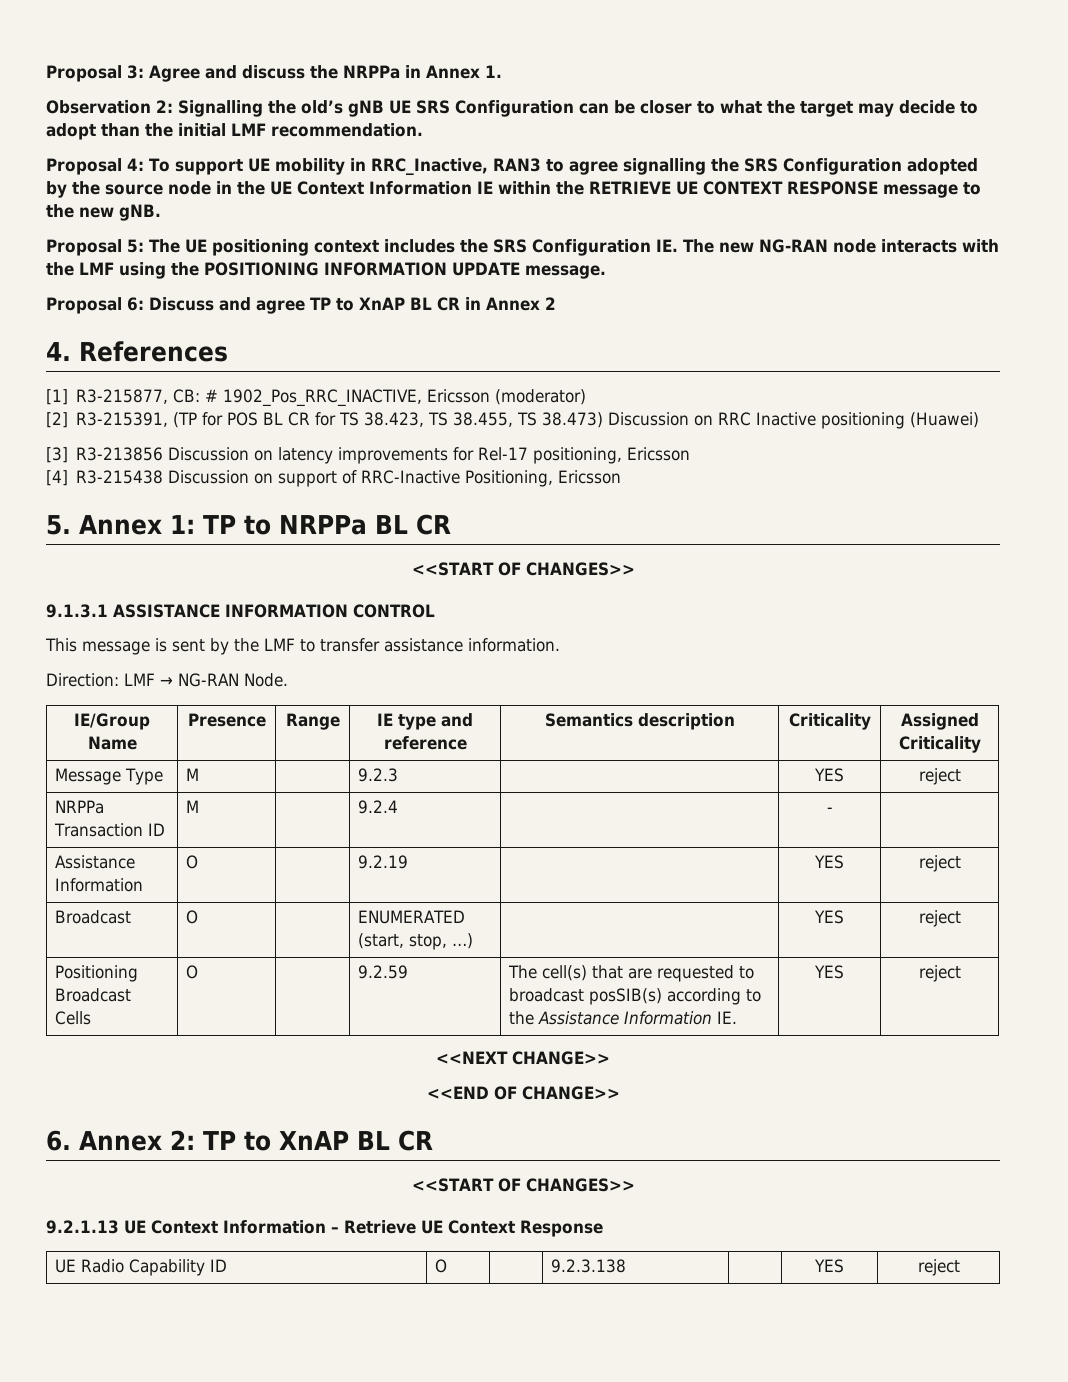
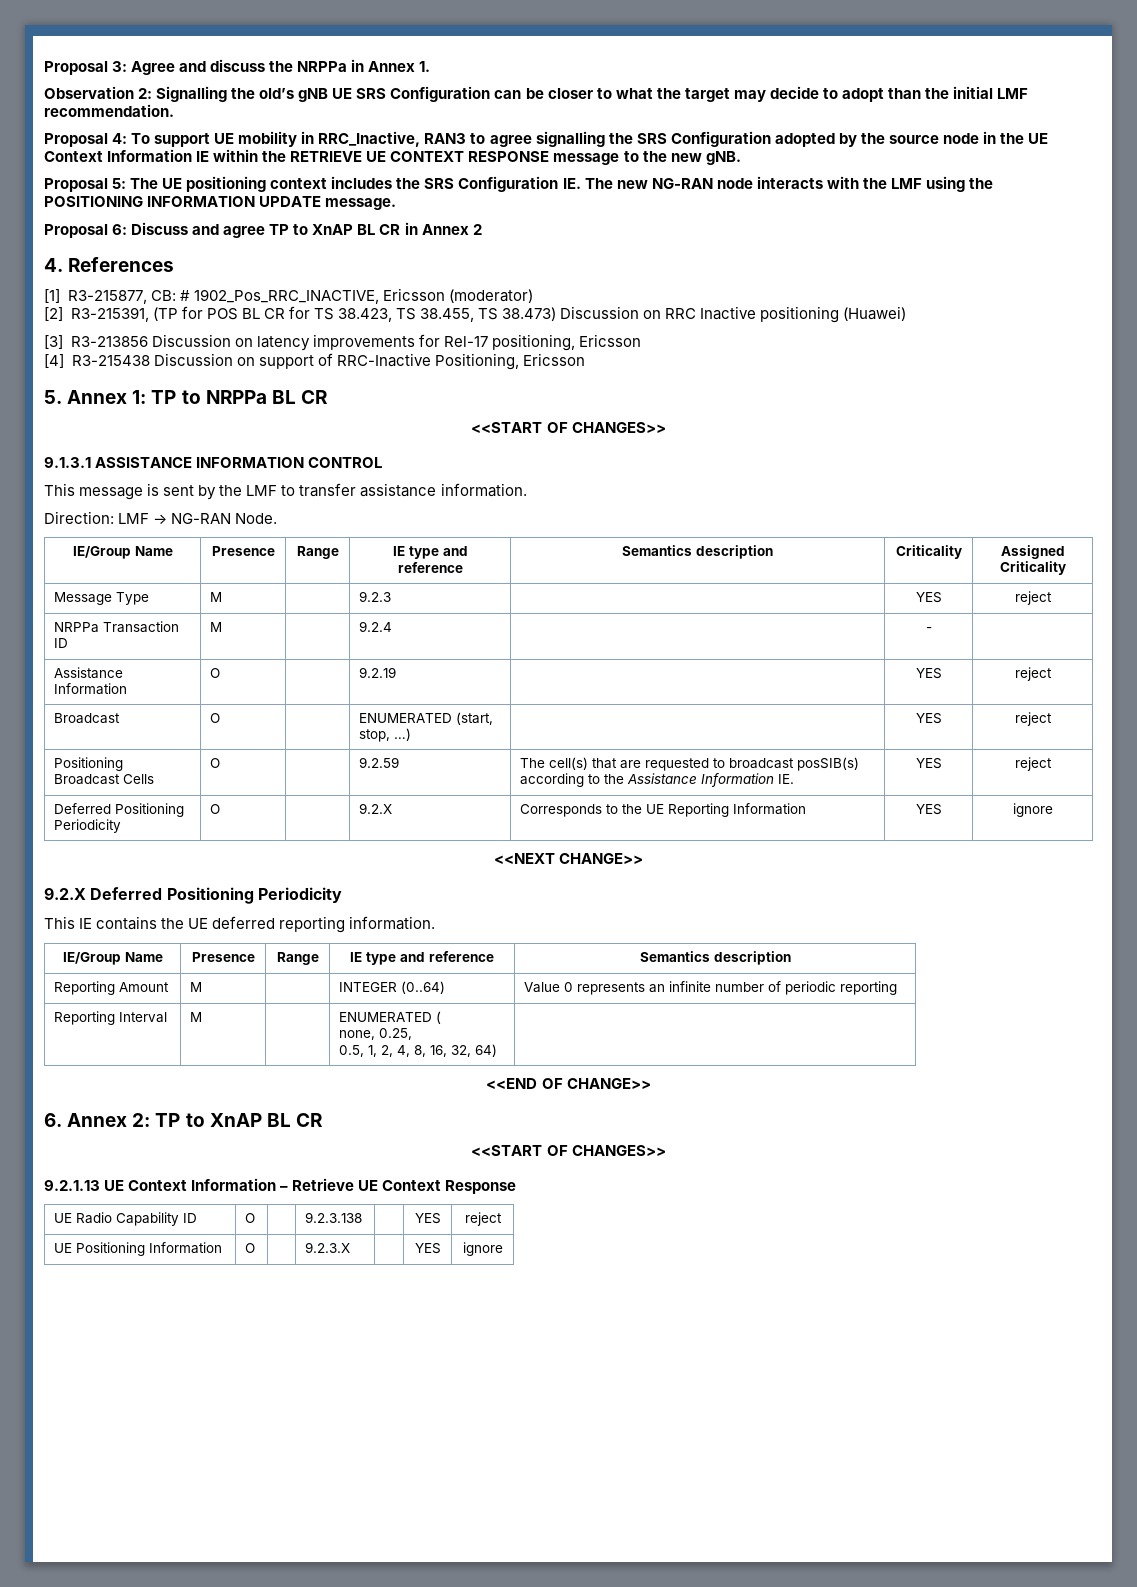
[436,1051,610,1065] // <<NEXT CHANGE>> -> [54,803,185,817] [54,819,122,833] [210,804,221,814] [359,803,393,814] [520,803,807,817] [915,804,942,815] [1012,803,1053,817] [493,853,644,864] [44,887,342,904] [44,916,436,933] [62,952,163,965] [191,952,255,962] [276,952,319,965] [350,951,494,965] [639,951,791,965] [54,981,170,995] [190,982,203,992] [339,981,446,994] [524,981,898,995] [54,1011,168,1025] [190,1012,203,1022] [339,1011,442,1024] [339,1028,413,1040] [339,1044,498,1057] // Deferred Positioning Periodicity | O | | 9.2.X | Corresponds to the UE Reporting Information | YES | ignore // <<NEXT CHANGE>> // 9.2.X Deferred Positioning Periodicity // This IE contains the UE deferred reporting information. // IE/Group Name | Presence | Range | IE type and reference | Semantics description // Reporting Amount | M | | INTEGER (0..64) | Value 0 represents an infinite number of periodic reporting // Reporting Interval | M | | ENUMERATED ( // none, 0.25, // 0.5, 1, 2, 4, 8, 16, 32, 64) |
(960, 1267) none -> [54,1242,223,1256] [245,1243,256,1253] [305,1242,351,1253] [414,1243,441,1254] [462,1242,503,1256] // UE Positioning Information | O | | 9.2.3.X | | YES | ignore

